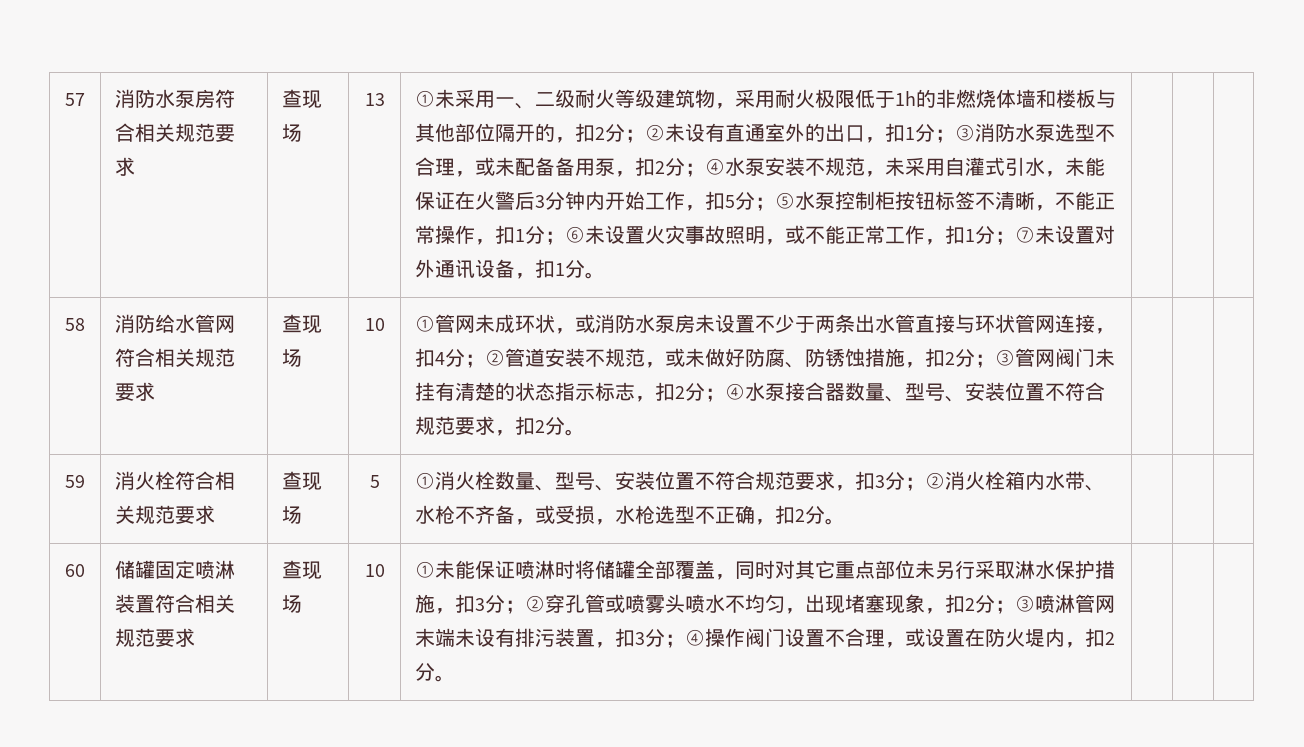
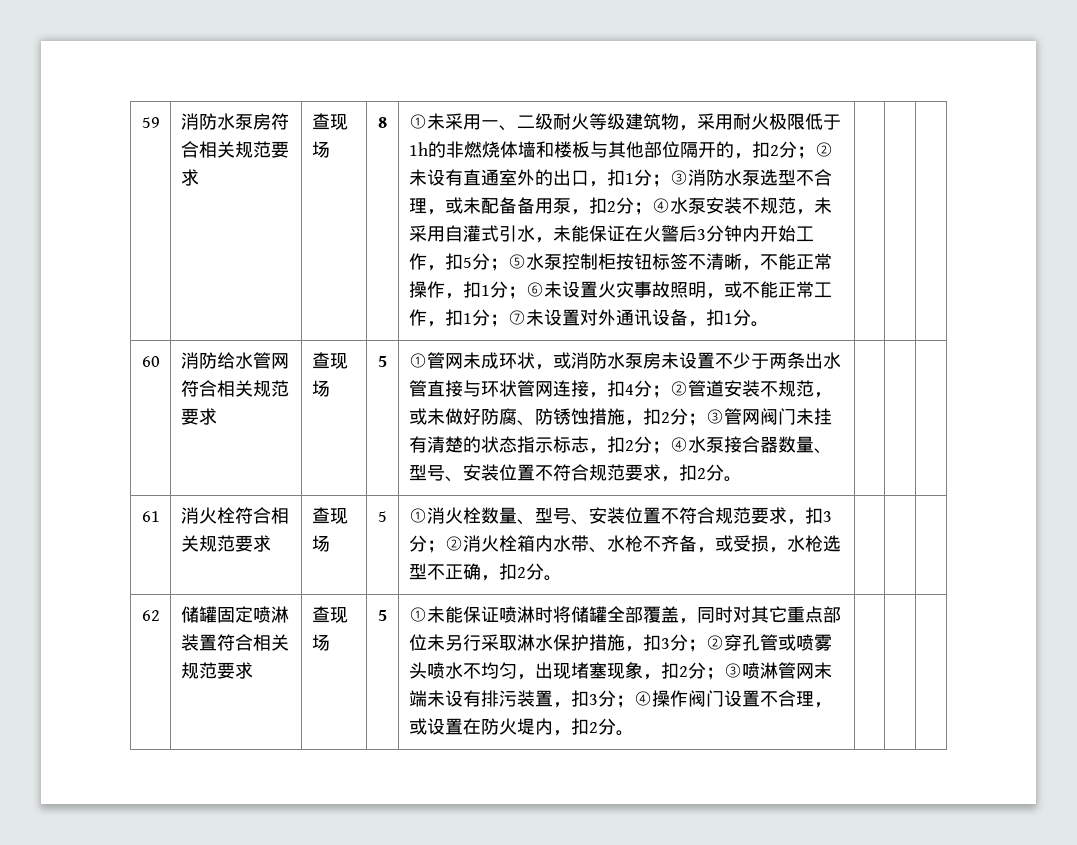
[65,93,85,106] 57 -> [141,117,160,128] 59
[364,93,385,106] 13 -> [378,117,387,128] 8
[65,318,85,331] 58 -> [141,356,160,367] 60
[364,318,385,331] 10 -> [378,356,387,367] 5
[65,475,85,488] 59 -> [141,511,160,522] 61
[65,564,85,577] 60 -> [141,610,160,621] 62
[364,564,385,577] 10 -> [378,610,387,621] 5

